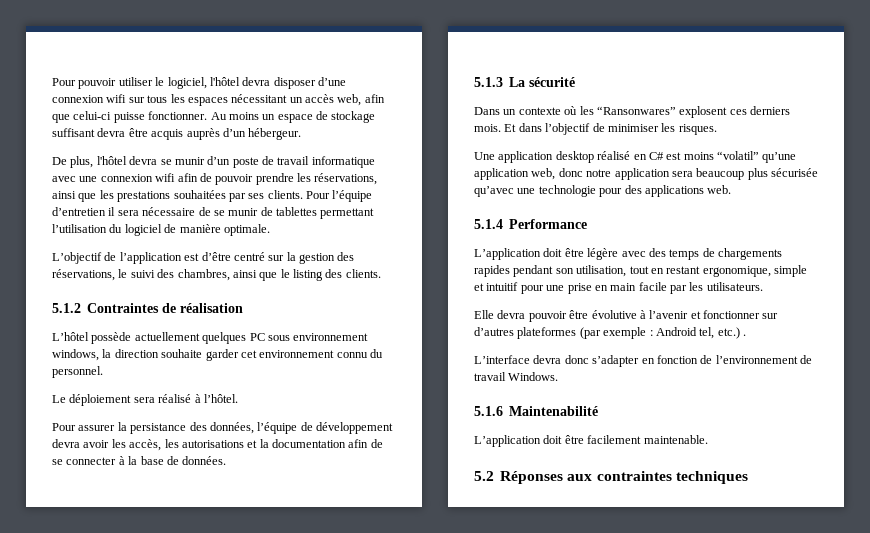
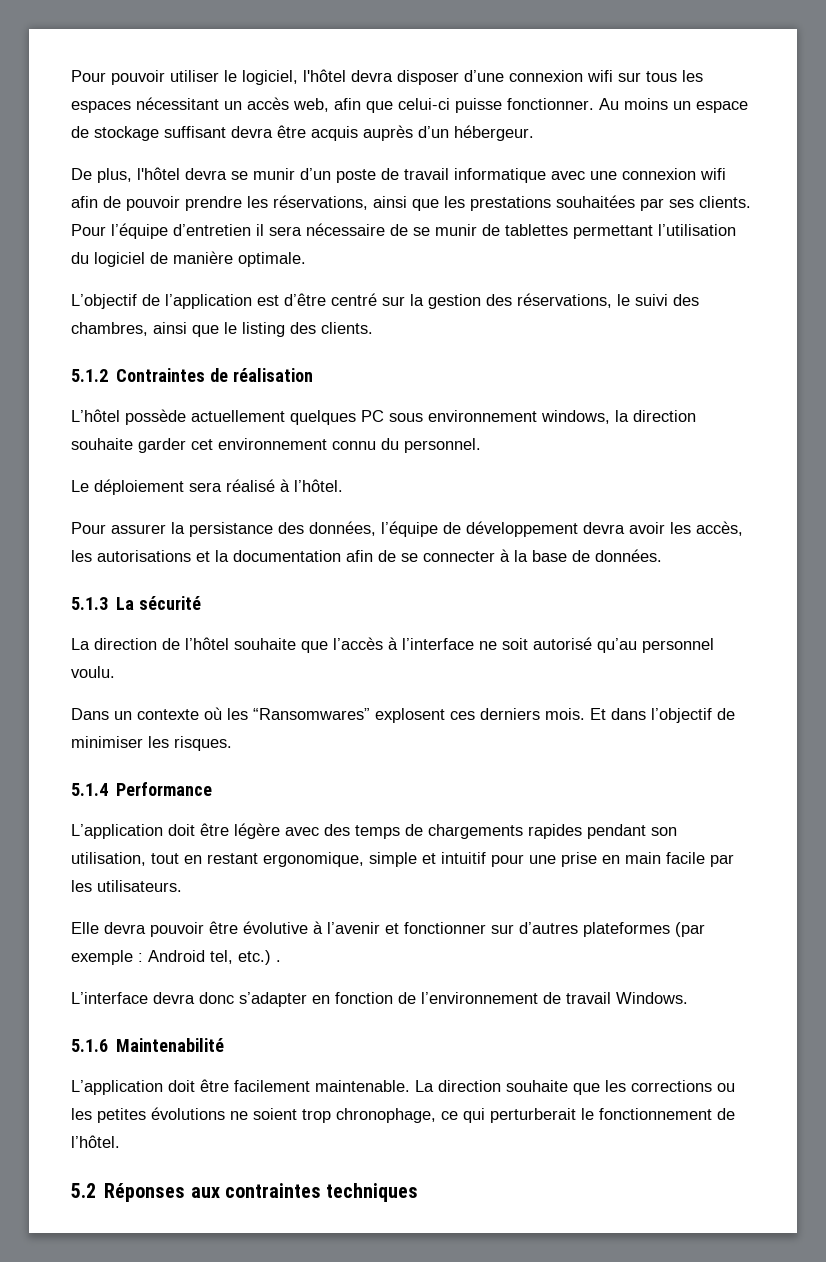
(576, 82) none -> [71,637,714,653] [71,666,115,678] // La direction de l’hôtel souhaite que l’accès à l’interface ne soit autorisé qu’au personnel voulu.
[596,106,676,115] “Ransonwares” -> [253,708,370,720] “Ransomwares”
[474,151,797,163] [474,168,818,180] [474,185,732,197] // Une application desktop réalisé en C# est moins “volatil” qu’une application web, donc notre application sera beaucoup plus sécurisée qu’avec une technologie pour des applications web. -> (232, 743) none
(708, 439) none -> [415,1080,735,1095] [71,1107,735,1123] [71,1135,120,1148] La direction souhaite que les corrections ou les petites évolutions ne soient trop chronophage, ce qui perturberait le fonctionnement de l’hôtel.

